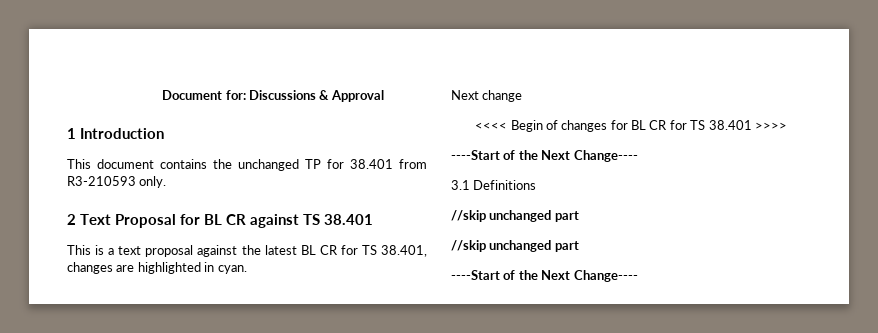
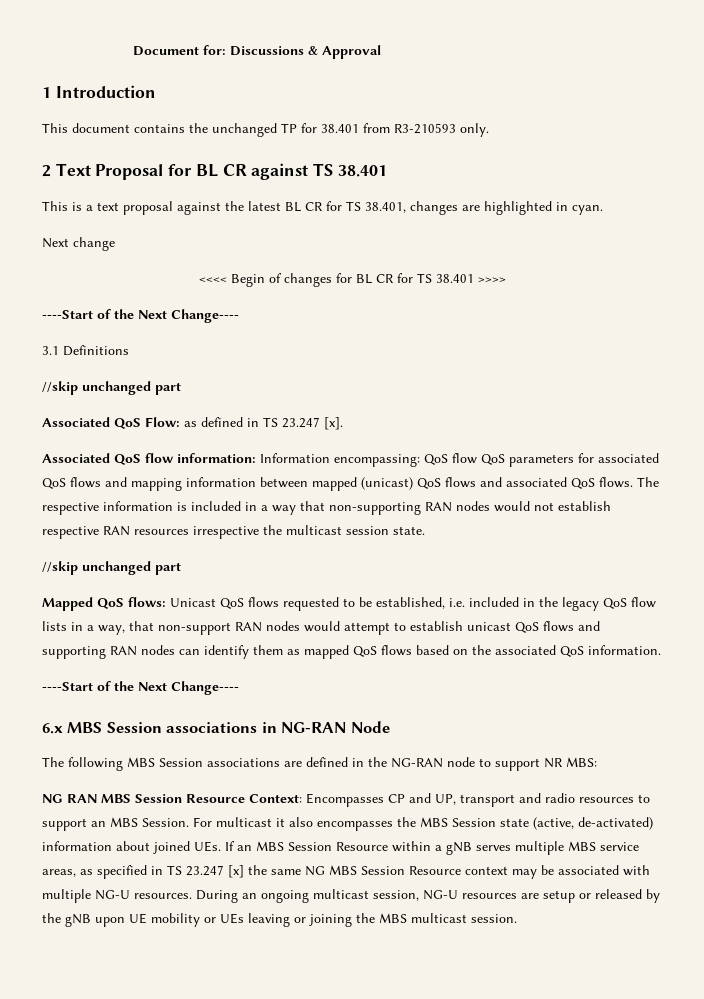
[451,240,579,252] [451,270,638,282] //skip unchanged part // ----Start of the Next Change---- -> [42,417,343,430] [42,453,659,467] [42,477,659,491] [42,501,611,515] [42,525,425,539] [42,561,181,575] [42,597,656,611] [42,621,600,635] [42,645,661,659] [42,681,239,695] [42,721,390,734] [42,757,597,771] [42,793,650,807] [42,817,653,831] [42,841,639,855] [42,865,650,879] [42,889,660,903] [42,913,517,927] Associated QoS Flow: as defined in TS 23.247 [x]. // Associated QoS flow information: Information encompassing: QoS flow QoS parameters for associated QoS flows and mapping information between mapped (unicast) QoS flows and associated QoS flows. The respective information is included in a way that non-supporting RAN nodes would not establish respective RAN resources irrespective the multicast session state. // //skip unchanged part // Mapped QoS flows: Unicast QoS flows requested to be established, i.e. included in the legacy QoS flow lists in a way, that non-support RAN nodes would attempt to establish unicast QoS flows and supporting RAN nodes can identify them as mapped QoS flows based on the associated QoS information. // ----Start of the Next Change---- // 6.x MBS Session associations in NG-RAN Node // The following MBS Session associations are defined in the NG-RAN node to support NR MBS: // NG RAN MBS Session Resource Context: Encompasses CP and UP, transport and radio resources to support an MBS Session. For multicast it also encompasses the MBS Session state (active, de-activated) information about joined UEs. If an MBS Session Resource within a gNB serves multiple MBS service areas, as specified in TS 23.247 [x] the same NG MBS Session Resource context may be associated with multiple NG-U resources. During an ongoing multicast session, NG-U resources are setup or released by the gNB upon UE mobility or UEs leaving or joining the MBS multicast session.

